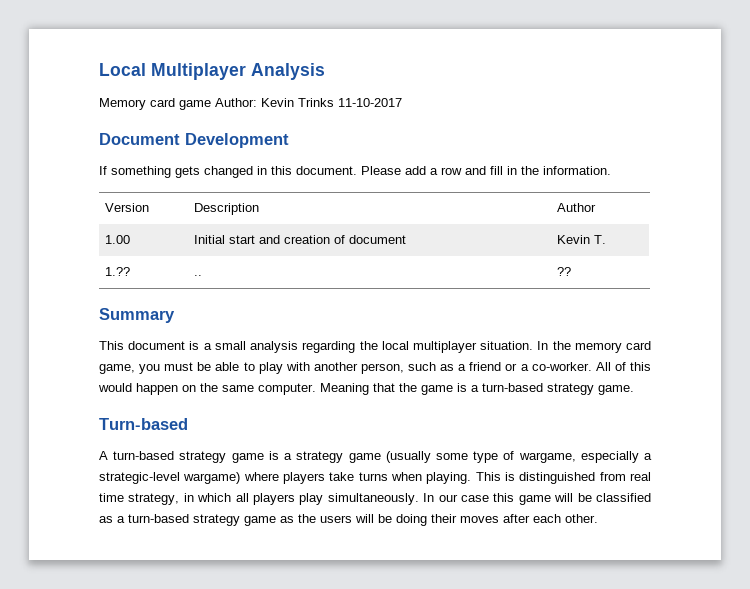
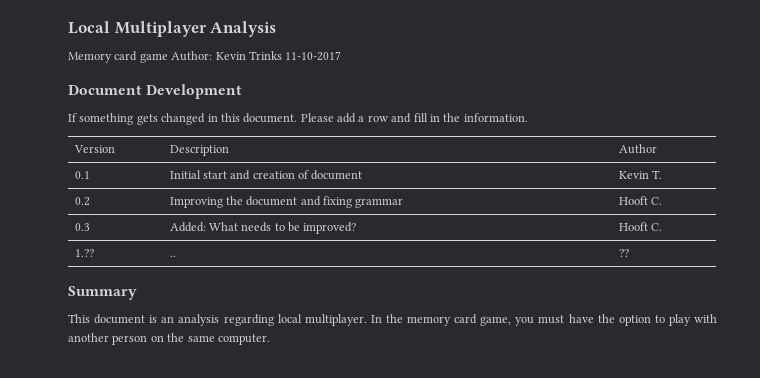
[104,235,130,244] 1.00 -> [74,171,90,179] 0.1
(606, 239) none -> [74,197,90,206] [169,196,404,208] [618,196,662,205] [74,223,90,231] [169,222,357,234] [618,222,662,231] // 0.2 | Improving the document and fixing grammar | Hooft C. // 0.3 | Added: What needs to be improved? | Hooft C.
[203,341,534,353] a small analysis regarding the local multiplayer situation. -> [161,314,367,326] an analysis regarding local multiplayer.
[197,362,240,371] be able -> [568,314,651,326] have the option
[360,362,651,374] [98,383,634,395] [99,418,188,430] [99,451,652,463] [99,472,651,484] [99,493,651,505] [99,514,598,526] person, such as a friend or a co-worker. All of this would happen on the same computer. Meaning that the game is a turn-based strategy game. // Turn-based // A turn-based strategy game is a strategy game (usually some type of wargame, especially a strategic-level wargame) where players take turns when playing. This is distinguished from real time strategy, in which all players play simultaneously. In our case this game will be classified as a turn-based strategy game as the users will be doing their moves after each other. -> [112,333,270,345] person on the same computer.

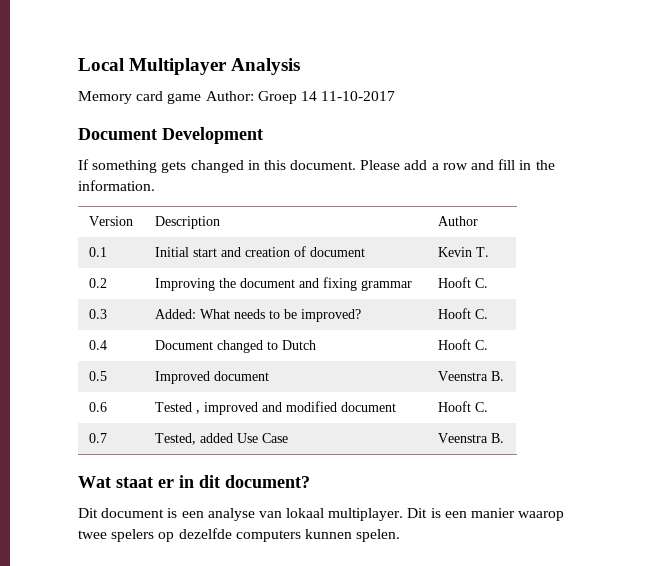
[215,51,282,60] Kevin Trinks -> [257,91,317,104] Groep 14
[74,249,94,257] [169,255,176,257] [618,249,629,257] [68,286,137,300] [68,314,718,326] [68,333,270,345] 1.?? | .. | ?? // Summary // This document is an analysis regarding local multiplayer. In the memory card game, you must have the option to play with another person on the same computer. -> [88,340,107,350] [154,340,316,353] [437,339,488,350] [88,371,107,381] [154,371,269,384] [437,371,504,381] [88,402,107,412] [154,401,396,415] [437,401,488,412] [88,433,107,443] [154,433,288,445] [437,433,504,443] [78,475,310,488] [78,508,565,521] [78,528,401,542] 0.4 | Document changed to Dutch | Hooft C. // 0.5 | Improved document | Veenstra B. // 0.6 | Tested , improved and modified document | Hooft C. // 0.7 | Tested, added Use Case | Veenstra B. // Wat staat er in dit document? // Dit document is een analyse van lokaal multiplayer. Dit is een manier waarop twee spelers op dezelfde computers kunnen spelen.

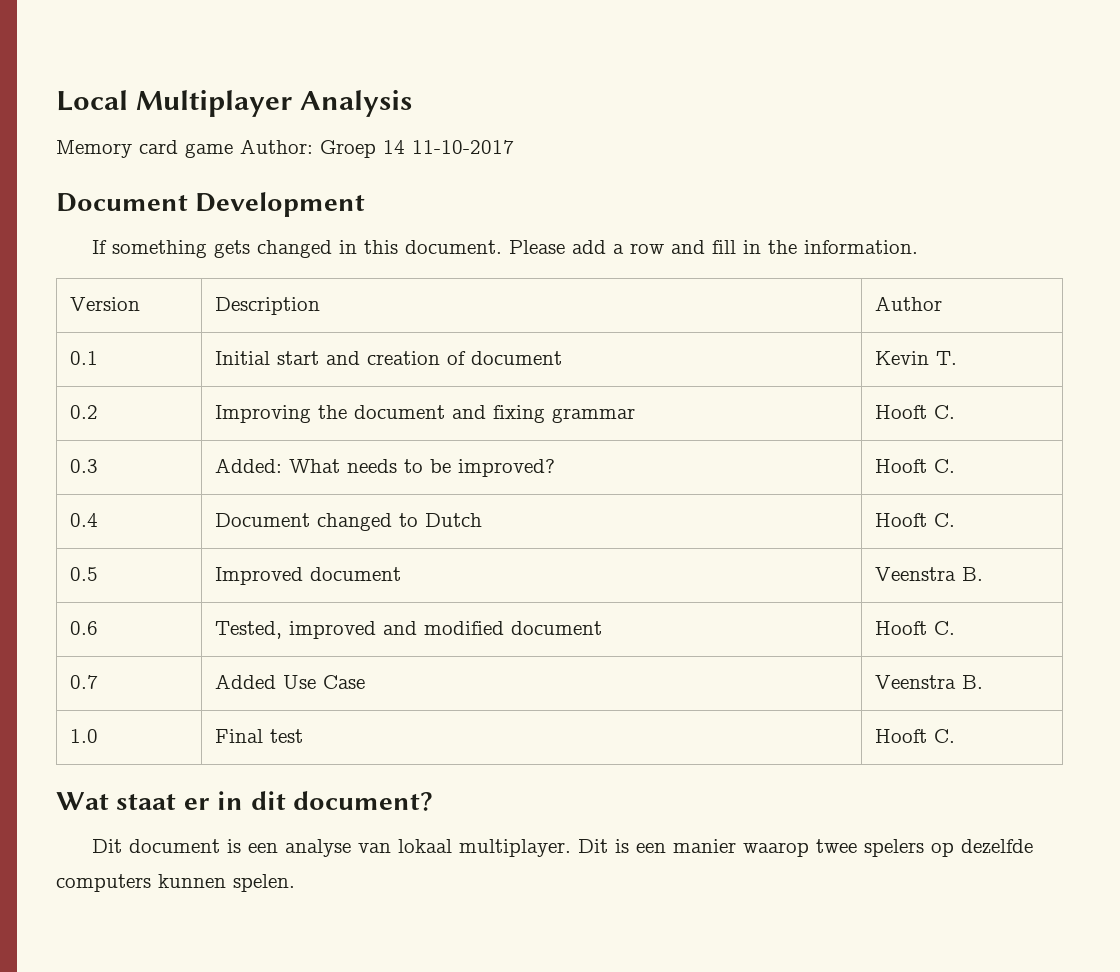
[154,402,200,414] Tested , -> [215,621,283,639] Tested,
[154,433,233,445] Tested, added -> [215,674,277,689] Added
(504, 438) none -> [70,729,99,743] [215,729,304,743] [875,729,956,743] // 1.0 | Final test | Hooft C.

